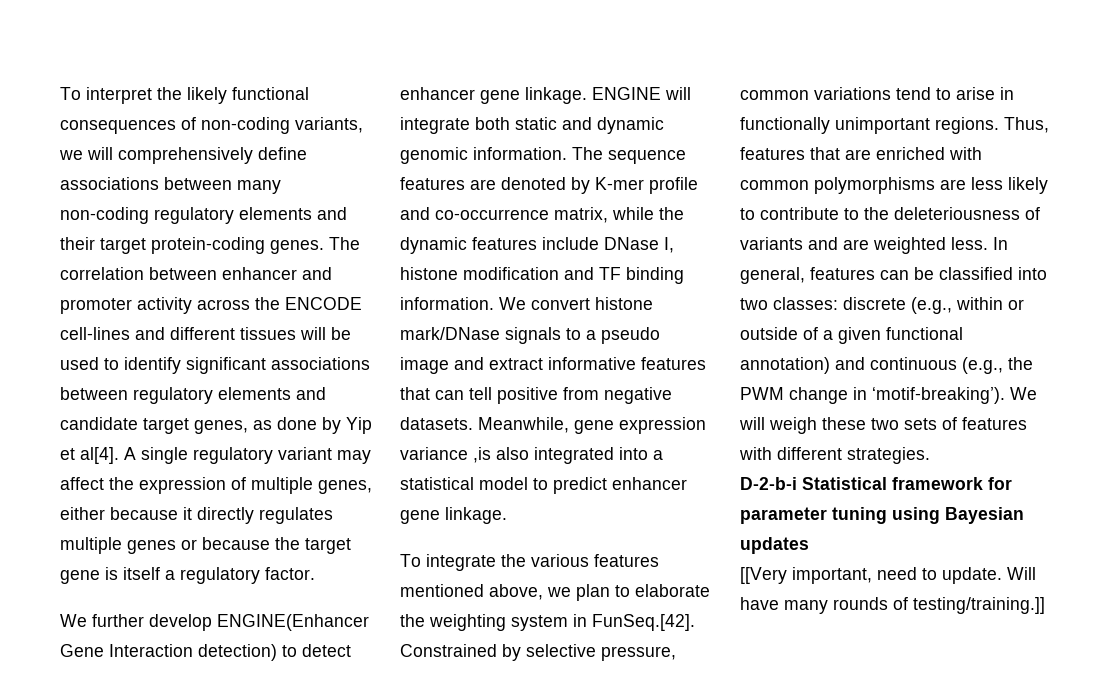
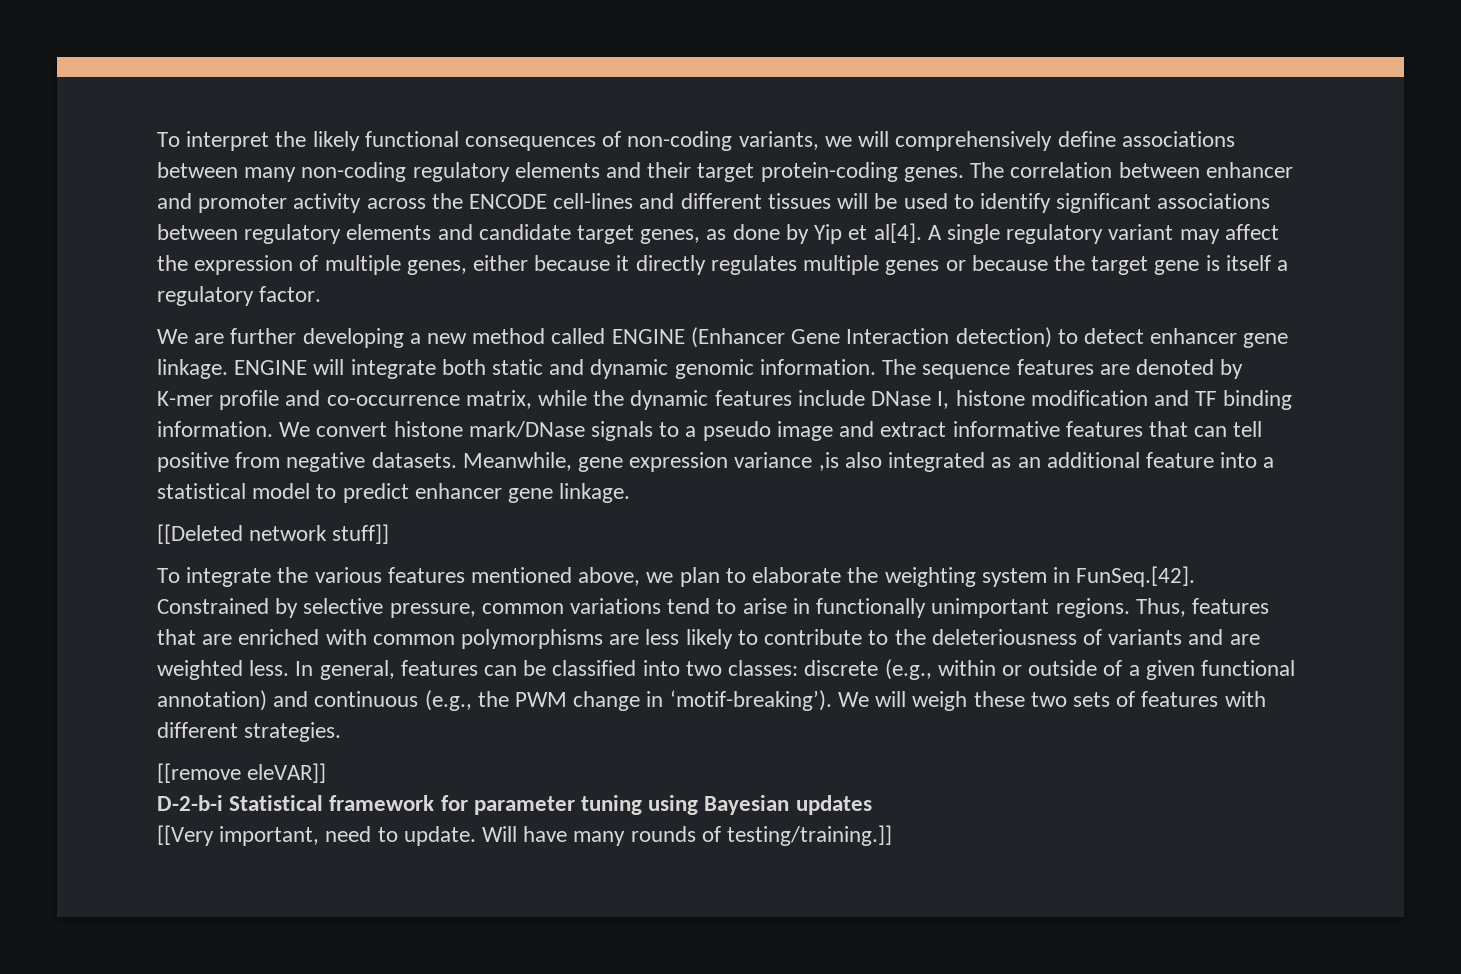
[92,614,369,631] further develop ENGINE(Enhancer -> [194,327,785,348] are further developing a new method called ENGINE (Enhancer
(614, 455) none -> [991,452,1214,468] as an additional feature
(507, 515) none -> [157,524,390,544] // [[Deleted network stuff]]
(930, 455) none -> [157,763,327,783] // [[remove eleVAR]]

